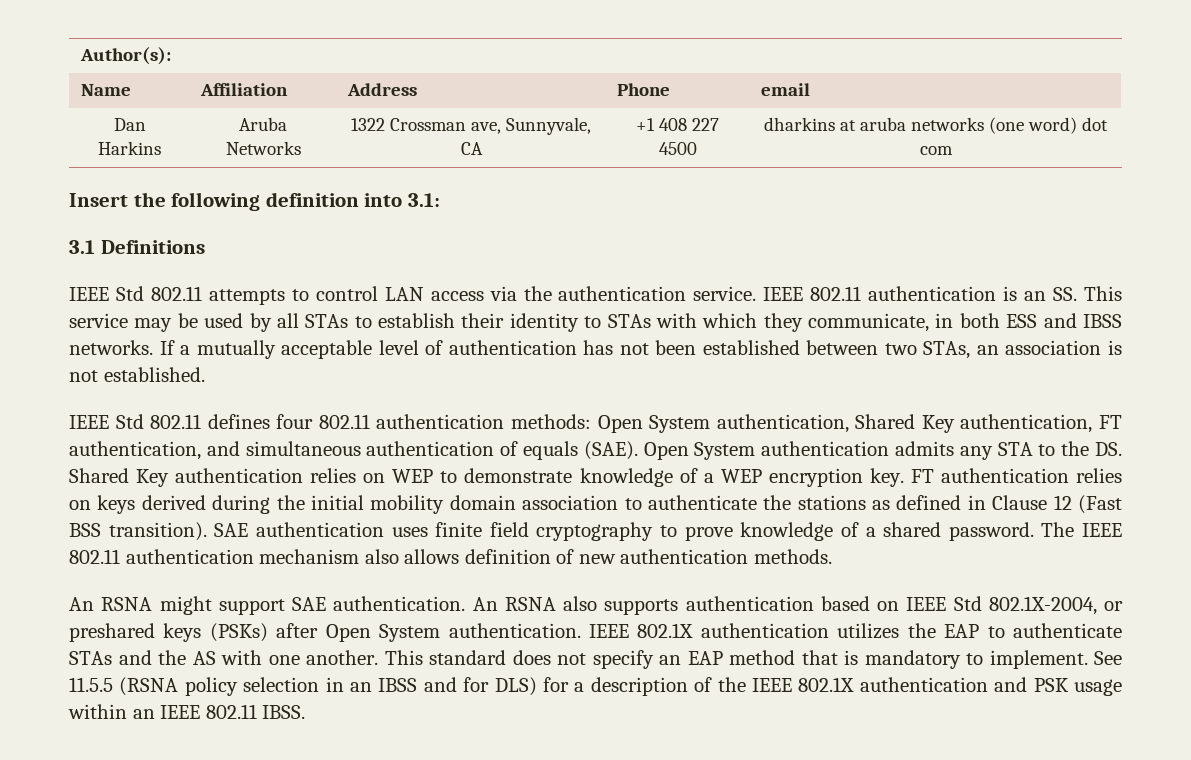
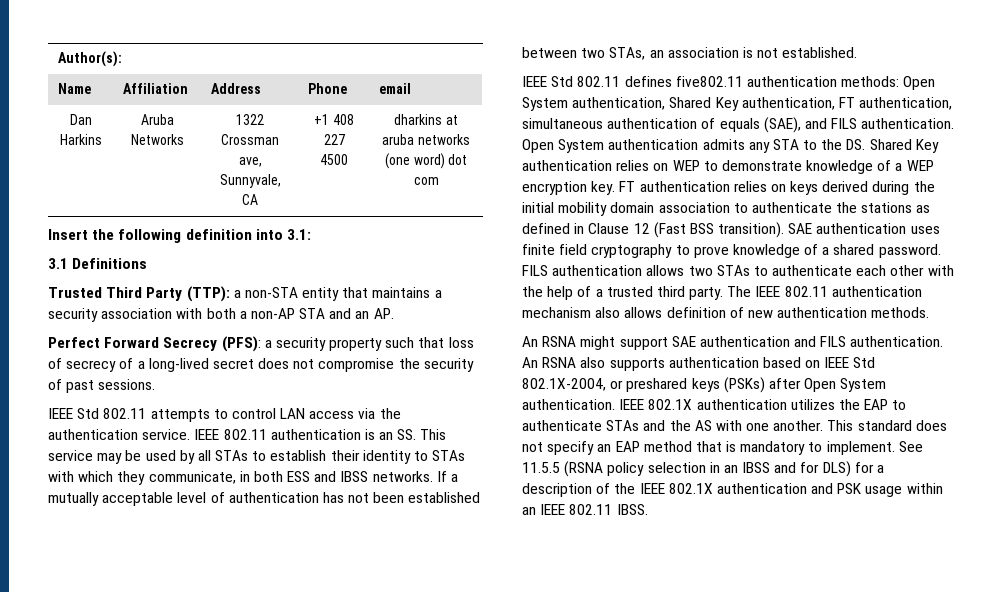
(205, 247) none -> [48,286,442,302] [48,308,394,322] [48,336,474,352] [48,358,474,372] [48,379,156,393] // Trusted Third Party (TTP): a non-STA entity that maintains a security association with both a non-AP STA and an AP. // Perfect Forward Secrecy (PFS): a security property such that loss of secrecy of a long-lived secret does not compromise the security of past sessions.
[276,414,370,429] four 802.11 -> [675,76,743,87] five802.11
[206,441,240,456] and -> (953, 103) none
[583,441,638,460] (SAE). -> [763,117,955,133] (SAE), and FILS authentication.
(1034, 531) none -> [522,265,954,276] [522,286,724,300] FILS authentication allows two STAs to authenticate each other with the help of a trusted third party.
(326, 604) none -> [699,336,847,347] authentication and FILS

